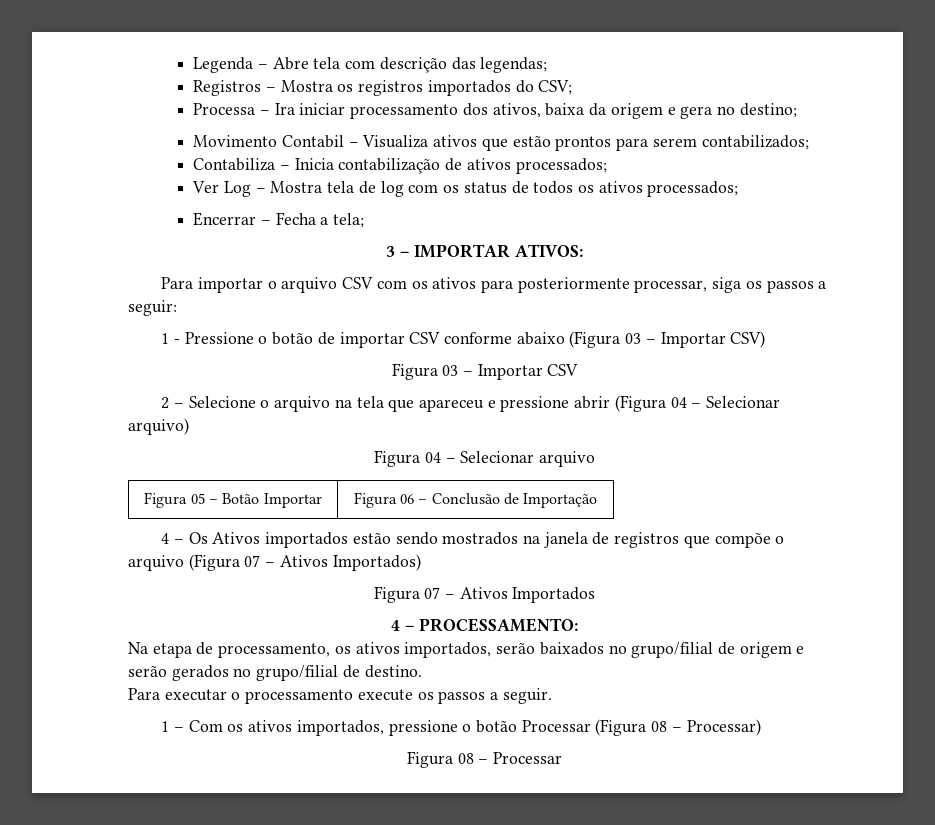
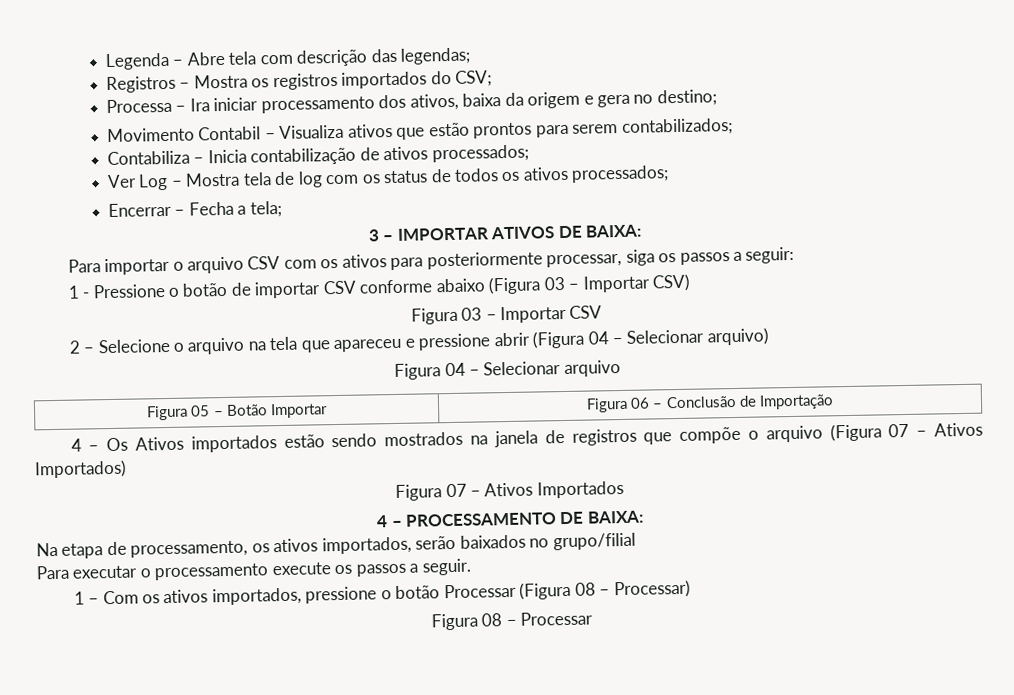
[514,244,583,257] ATIVOS: -> [490,224,643,240] ATIVOS DE BAIXA:
[418,618,578,632] PROCESSAMENTO: -> [405,510,644,527] PROCESSAMENTO DE BAIXA:
[717,642,805,658] [128,665,422,681] de origem e serão gerados no grupo/filial de destino. -> (636, 541) none

